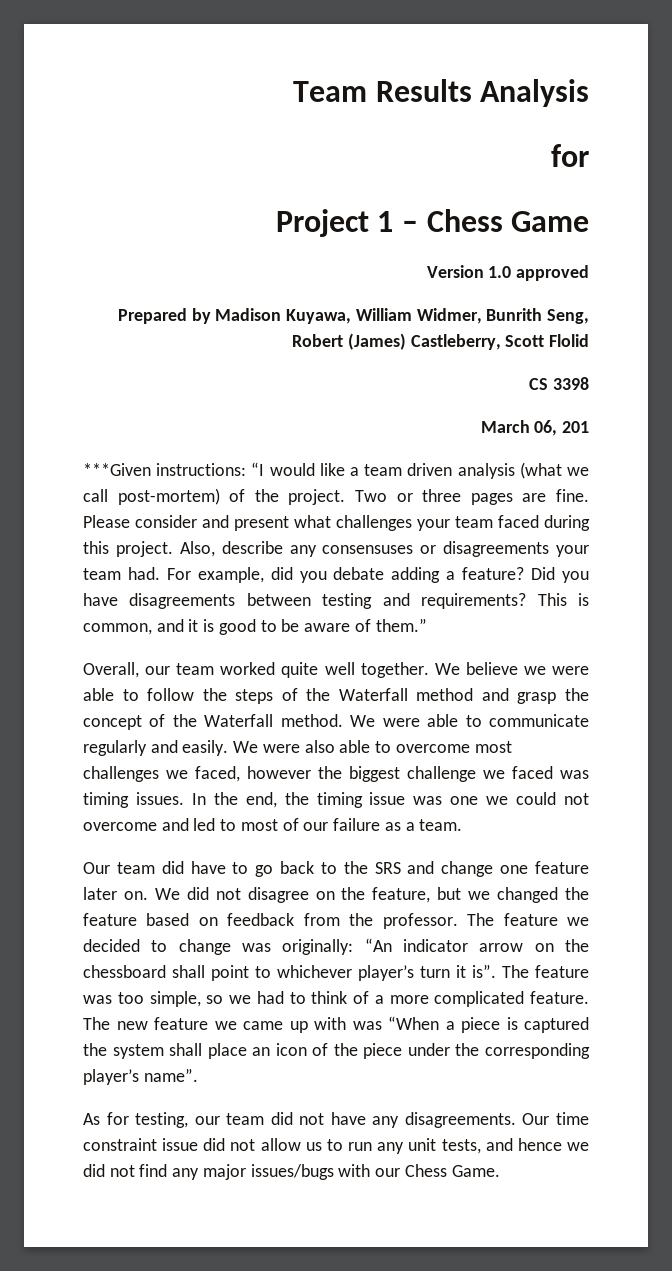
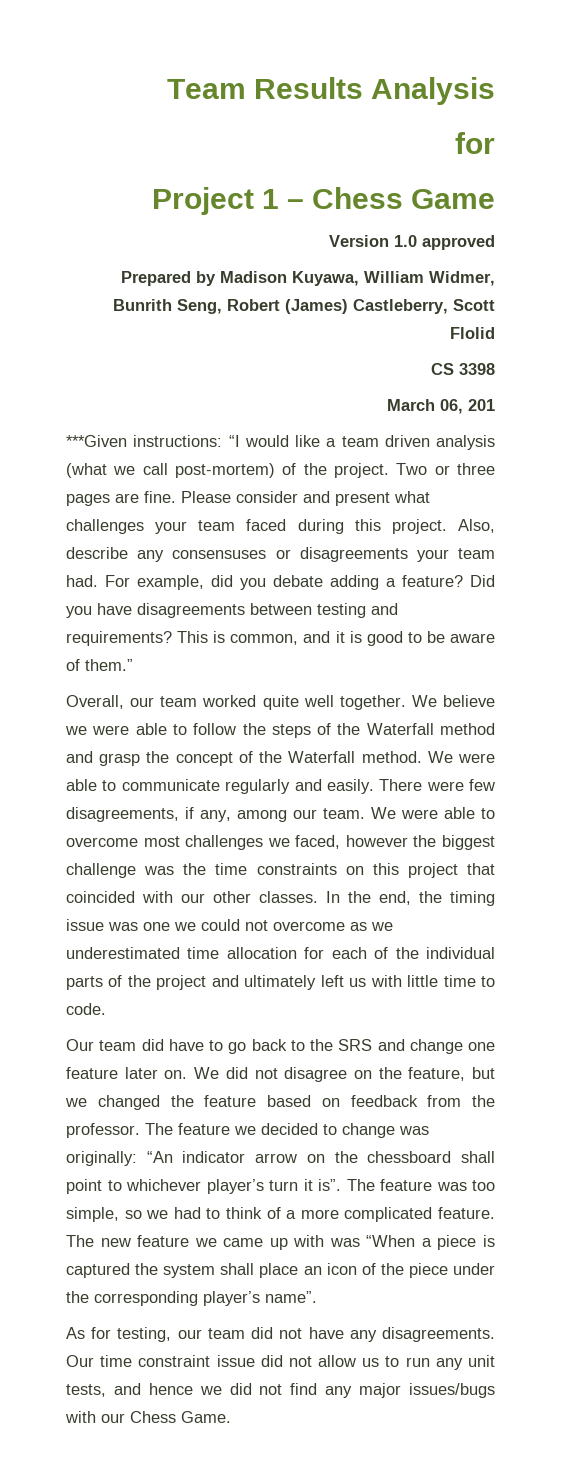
[233,740,335,753] We were also -> [379,779,495,791] [66,807,438,822] There were few disagreements, if any, among our team. We were
[483,766,589,779] [83,792,184,808] we faced was timing issues. -> [144,863,495,878] [66,891,318,903] was the time constraints on this project that coincided with our other classes.
[161,818,463,831] and led to most of our failure as a team. -> [350,922,393,931] [66,947,496,959] [66,975,495,990] [66,1003,106,1015] as we underestimated time allocation for each of the individual parts of the project and ultimately left us with little time to code.

